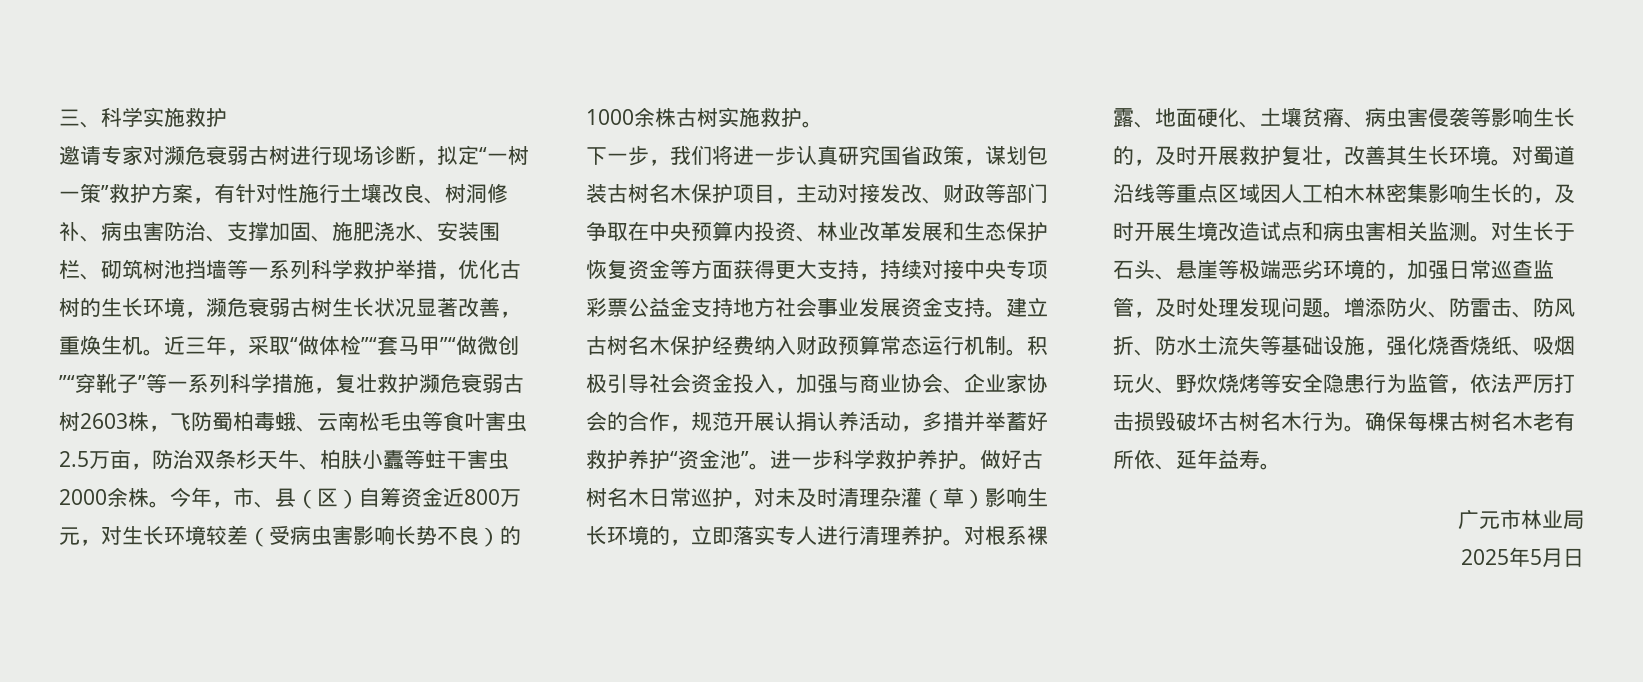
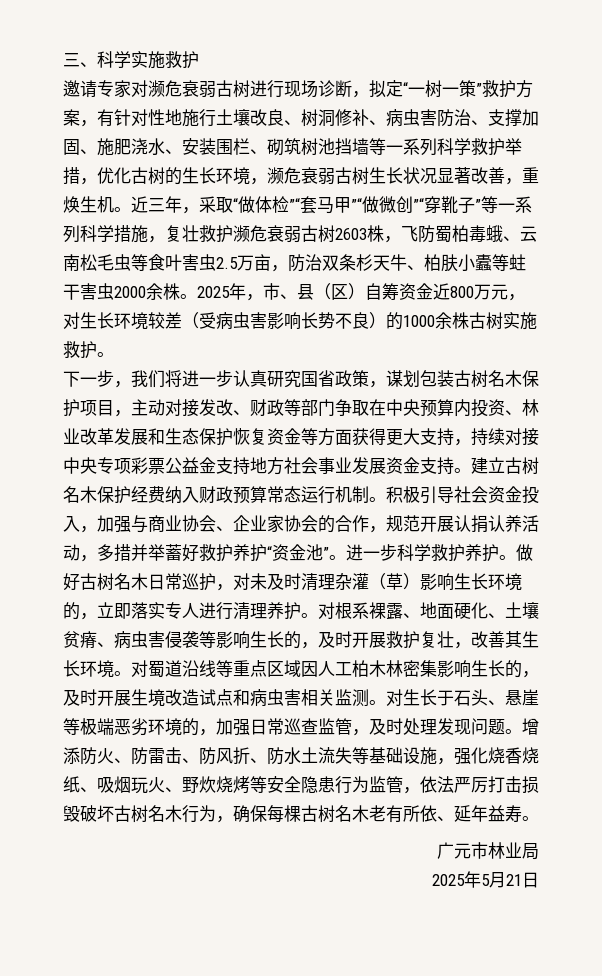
(298, 193) none -> [165,109,182,126] 地
[170,487,191,507] 今 -> [197,286,230,298] 2025
[1344,425,1365,432] 。 -> [216,816,233,823] ，
(1563, 557) none -> [506,874,522,886] 21

